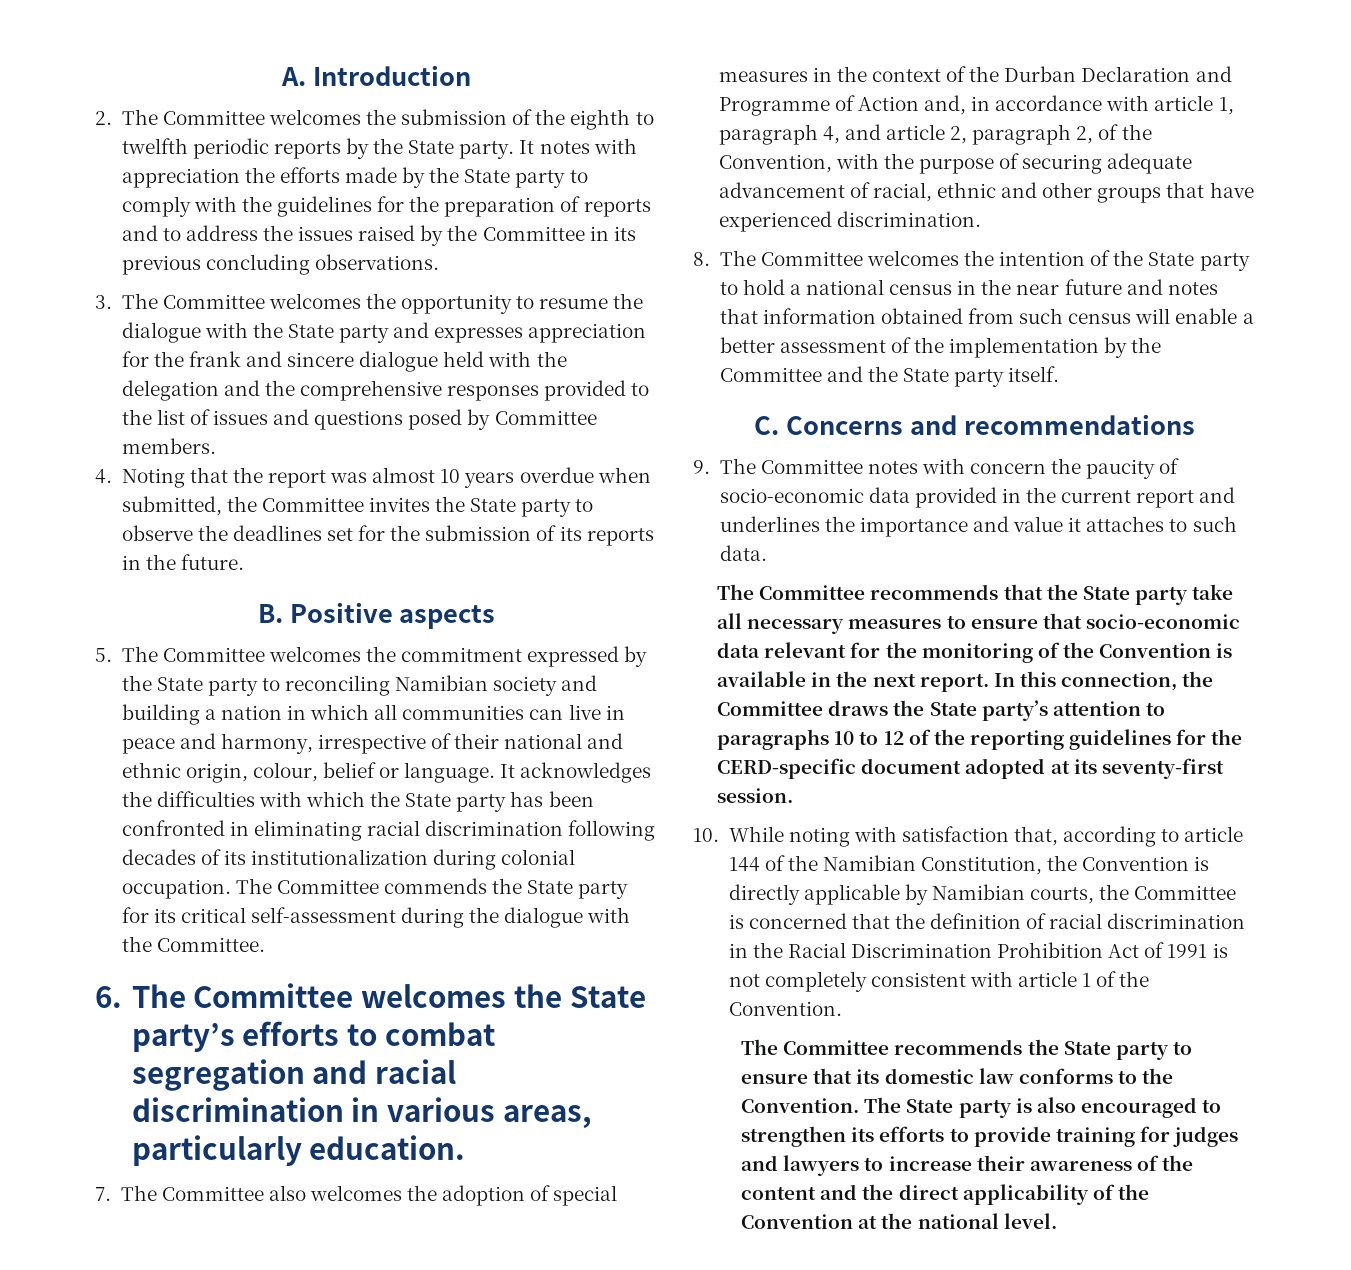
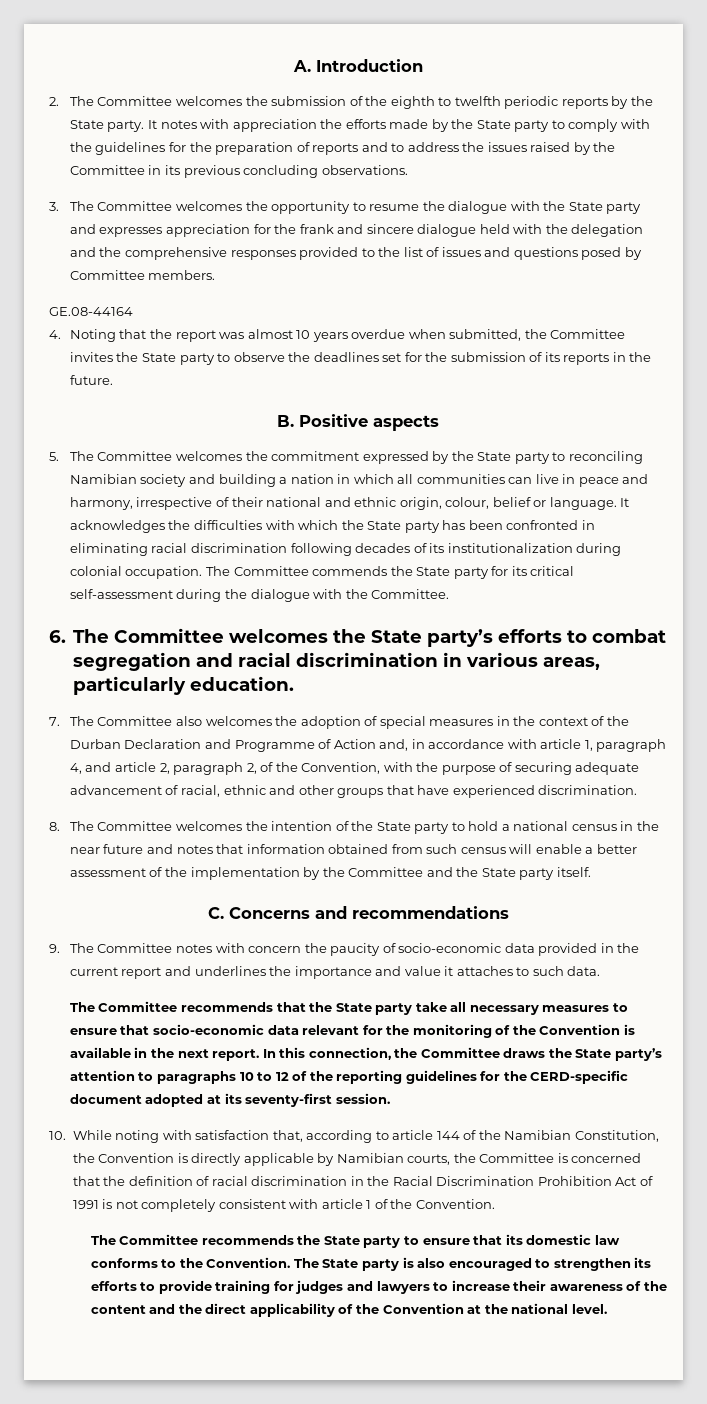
(216, 446) none -> [49,307,133,316] // GE.08-44164

